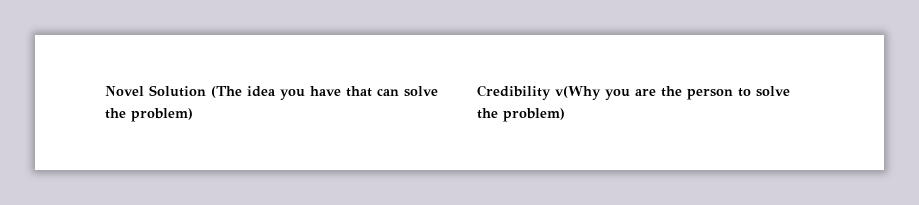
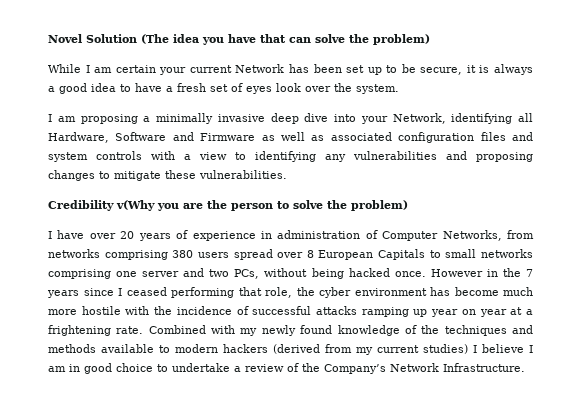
(193, 115) none -> [48,64,533,75] [48,83,399,94] [48,113,533,124] [48,132,533,143] [48,151,533,162] [48,170,287,181] // While I am certain your current Network has been set up to be secure, it is always a good idea to have a fresh set of eyes look over the system. // I am proposing a minimally invasive deep dive into your Network, identifying all Hardware, Software and Firmware as well as associated configuration files and system controls with a view to identifying any vulnerabilities and proposing changes to mitigate these vulnerabilities.
(565, 115) none -> [48,230,534,241] [48,249,533,260] [48,268,534,279] [47,287,533,298] [48,306,534,317] [48,325,534,336] [48,344,533,355] [48,363,525,374] // I have over 20 years of experience in administration of Computer Networks, from networks comprising 380 users spread over 8 European Capitals to small networks comprising one server and two PCs, without being hacked once. However in the 7 years since I ceased performing that role, the cyber environment has become much more hostile with the incidence of successful attacks ramping up year on year at a frightening rate. Combined with my newly found knowledge of the techniques and methods available to modern hackers (derived from my current studies) I believe I am in good choice to undertake a review of the Company’s Network Infrastructure.

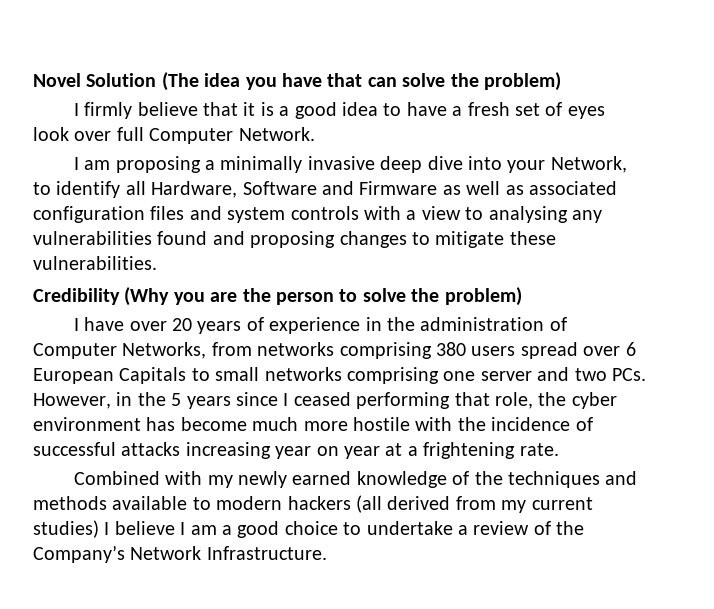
[48,64,463,75] While I am certain your current Network has been set up to be secure, -> [73,102,238,119] I firmly believe that
[494,64,533,75] always -> (274, 109) none
[334,83,399,94] the system. -> [116,127,315,144] full Computer Network.
[451,113,513,124] identifying -> [33,181,121,198] to identify
[255,151,316,162] identifying -> [488,206,568,223] analysing
(437, 155) none -> [157,231,208,245] found
[116,200,155,211] v(Why -> [124,287,170,306] (Why
(272, 235) none -> [386,317,415,331] the
[306,250,314,258] 8 -> [625,342,636,356] 6
[234,268,534,279] PCs, without being hacked once. However in the 7 -> [611,368,646,381] [33,392,182,409] PCs. However, in the 5
[361,307,428,317] ramping up -> [185,442,271,459] increasing
(144, 330) none -> (559, 449) //
[300,325,333,334] found -> [292,471,352,485] earned
[273,344,320,354] (derived -> [356,495,451,513] (all derived
[69,364,80,372] in -> [222,525,233,535] a

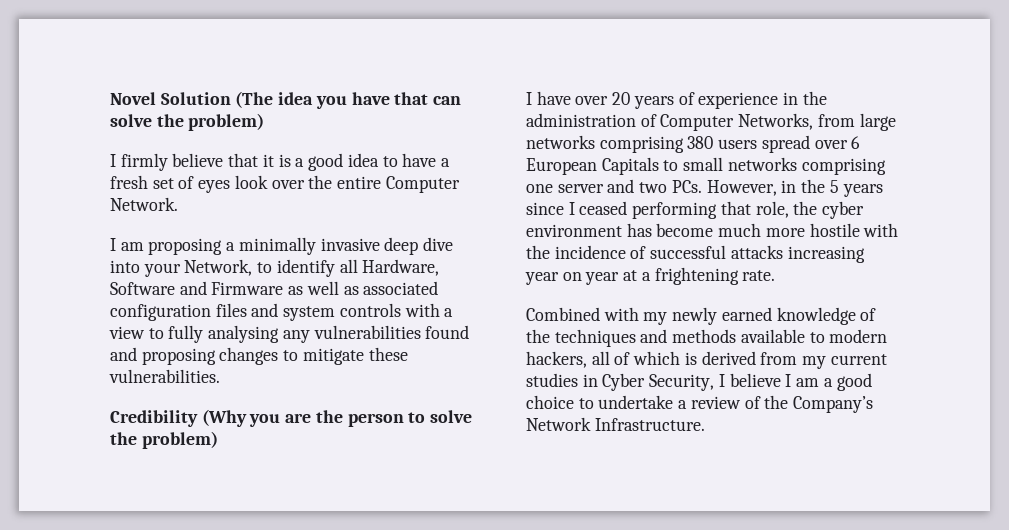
[116,127,144,141] full -> [308,175,382,189] the entire
(484, 213) none -> [168,325,204,343] fully
(252, 349) none -> [859,113,896,131] large
[287,495,593,513] [33,520,99,538] hackers (all derived from my current studies) -> [526,351,887,369] [526,373,715,391] hackers, all of which is derived from my current studies in Cyber Security,

